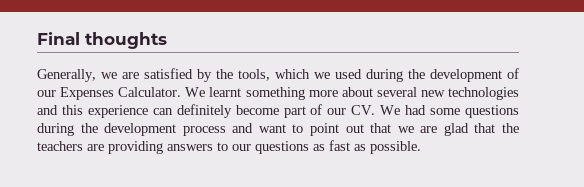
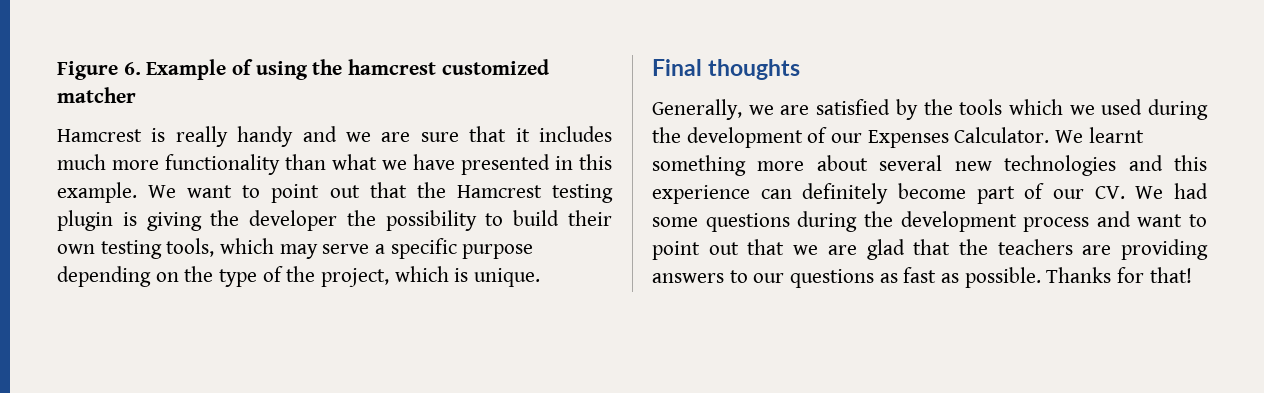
(37, 38) none -> [57,59,549,80] [57,87,136,103] [57,126,612,147] [57,154,612,175] [57,182,613,203] [57,210,612,231] [57,238,534,259] [57,266,541,287] Figure 6. Example of using the hamcrest customized matcher // Hamcrest is really handy and we are sure that it includes much more functionality than what we have presented in this example. We want to point out that the Hamcrest testing plugin is giving the developer the possibility to build their own testing tools, which may serve a specific purpose depending on the type of the project, which is unique. //
[238,69,270,81] tools, -> [959,99,1003,115] tools
(421, 147) none -> [1046,267,1192,283] Thanks for that!

